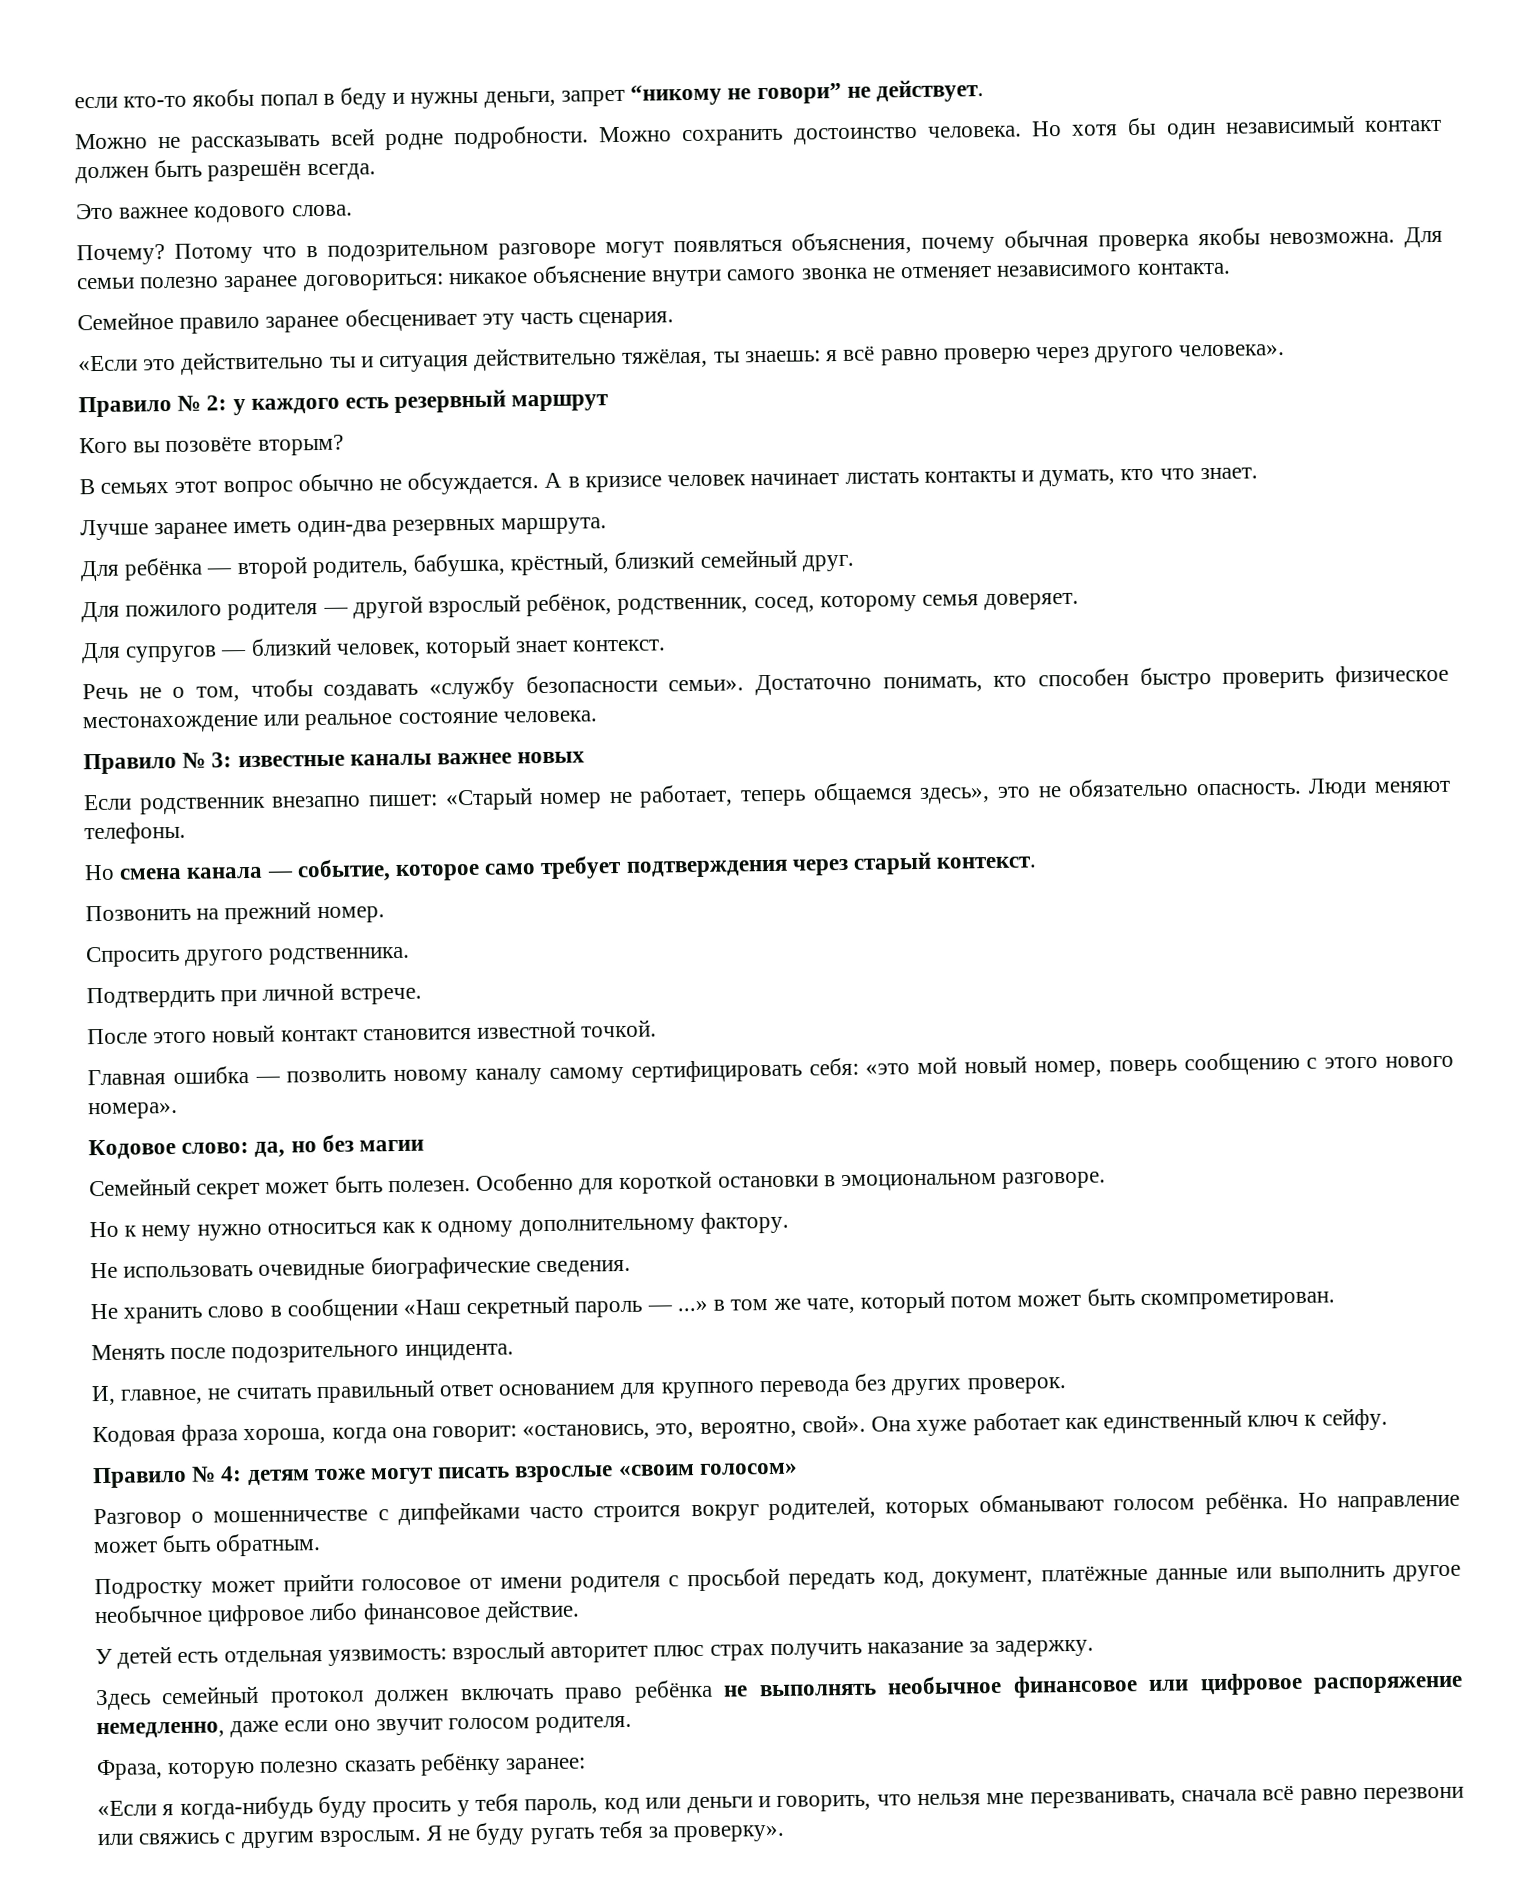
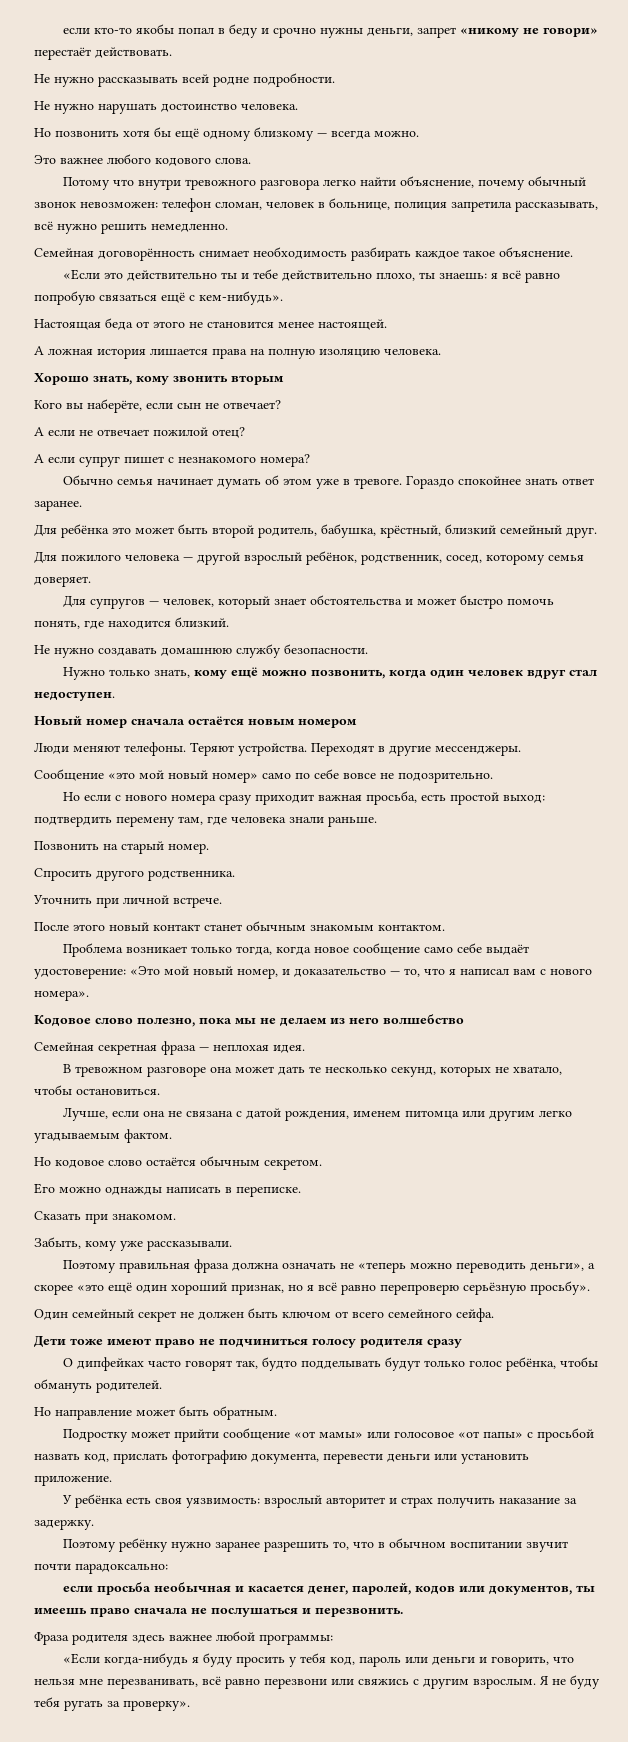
(406, 98) none -> [273,27,317,38] срочно
[630,79,984,106] [75,133,182,150] “никому не говори” не действует. // Можно не -> [460,27,599,37] [34,47,172,60] [34,74,94,87] «никому не говори» перестаёт действовать. // Не нужно
[599,126,784,147] Можно сохранить -> [34,101,157,114] // Не нужно нарушать
[1031,115,1443,140] [75,159,376,184] Но хотя бы один независимый контакт должен быть разрешён всегда. -> [34,127,419,141] // Но позвонить хотя бы ещё одному близкому — всегда можно.
(190, 212) none -> [107,154,151,164] любого
[76,244,165,266] Почему? -> (251, 161) none
[305,226,1443,262] [76,262,1231,293] [77,307,675,334] в подозрительном разговоре могут появляться объяснения, почему обычная проверка якобы невозможна. Для семьи полезно заранее договориться: никакое объяснение внутри самого звонка не отменяет независимого контакта. // Семейное правило заранее обесценивает эту часть сценария. -> [138,176,587,190] [34,198,598,212] [34,221,228,234] [34,247,573,261] внутри тревожного разговора легко найти объяснение, почему обычный звонок невозможен: телефон сломан, человек в больнице, полиция запретила рассказывать, всё нужно решить немедленно. // Семейная договорённость снимает необходимость разбирать каждое такое объяснение.
[379,346,709,373] ситуация действительно тяжёлая, -> [253,269,416,281] тебе действительно плохо,
[943,344,1286,365] [78,389,610,418] [79,434,344,456] [79,467,1258,498] [80,517,608,541] проверю через другого человека». // Правило № 2: у каждого есть резервный маршрут // Кого вы позовёте вторым? // В семьях этот вопрос обычно не обсуждается. А в кризисе человек начинает листать контакты и думать, кто что знает. // Лучше заранее иметь один-два резервных маршрута. -> [34,291,283,305] [34,318,387,330] [34,346,441,359] [34,373,284,385] [34,399,281,413] [34,427,245,438] [34,454,310,467] [63,475,595,489] [34,500,82,511] попробую связаться ещё с кем-нибудь». // Настоящая беда от этого не становится менее настоящей. // А ложная история лишается права на полную изоляцию человека. // Хорошо знать, кому звонить вторым // Кого вы наберёте, если сын не отвечает? // А если не отвечает пожилой отец? // А если супруг пишет с незнакомого номера? // Обычно семья начинает думать об этом уже в тревоге. Гораздо спокойнее знать ответ заранее.
[206,568,233,575] — -> [112,524,208,534] это может быть
[227,603,319,621] родителя -> [125,555,180,561] человека
[250,637,332,656] близкий -> (160, 603) none
[572,639,667,652] [82,664,1449,702] [82,710,597,734] [83,751,586,775] [83,777,1451,815] [84,821,186,845] [84,851,1037,883] контекст. // Речь не о том, чтобы создавать «службу безопасности семьи». Достаточно понимать, кто способен быстро проверить физическое местонахождение или реальное состояние человека. // Правило № 3: известные каналы важнее новых // Если родственник внезапно пишет: «Старый номер не работает, теперь общаемся здесь», это не обязательно опасность. Люди меняют телефоны. // Но смена канала — событие, которое само требует подтверждения через старый контекст. -> [310,595,555,609] [34,617,229,629] [34,644,368,658] [63,667,598,680] [34,691,115,701] [34,715,357,728] [34,742,521,756] [34,769,493,783] [63,791,546,805] [34,816,377,827] обстоятельства и может быстро помочь понять, где находится близкий. // Не нужно создавать домашнюю службу безопасности. // Нужно только знать, кому ещё можно позвонить, когда один человек вдруг стал недоступен. // Новый номер сначала остаётся новым номером // Люди меняют телефоны. Теряют устройства. Переходят в другие мессенджеры. // Сообщение «это мой новый номер» само по себе вовсе не подозрительно. // Но если с нового номера сразу приходит важная просьба, есть простой выход: подтвердить перемену там, где человека знали раньше.
[224,901,312,925] прежний -> [121,841,164,854] старый
[86,986,215,1009] Подтвердить -> [33,895,92,904] Уточнить
[362,1019,658,1041] [87,1051,1454,1087] [88,1101,178,1120] [88,1134,425,1160] [89,1170,1107,1200] [89,1211,789,1242] [90,1255,631,1281] [90,1288,1335,1324] [91,1343,514,1364] [91,1373,1067,1406] [92,1407,1388,1448] [92,1462,798,1489] [93,1491,1289,1530] становится известной точкой. // Главная ошибка — позволить новому каналу самому сертифицировать себя: «это мой новый номер, поверь сообщению с этого нового номера». // Кодовое слово: да, но без магии // Семейный секрет может быть полезен. Особенно для короткой остановки в эмоциональном разговоре. // Но к нему нужно относиться как к одному дополнительному фактору. // Не использовать очевидные биографические сведения. // Не хранить слово в сообщении «Наш секретный пароль — ...» в том же чате, который потом может быть скомпрометирован. // Менять после подозрительного инцидента. // И, главное, не считать правильный ответ основанием для крупного перевода без других проверок. // Кодовая фраза хороша, когда она говорит: «остановись, это, вероятно, свой». Она хуже работает как единственный ключ к сейфу. // Правило № 4: детям тоже могут писать взрослые «своим голосом» // Разговор о мошенничестве с дипфейками часто строится вокруг родителей, которых обманывают голосом ребёнка. -> [204,921,445,931] [63,943,530,957] [34,966,592,979] [34,990,89,1001] [34,1014,464,1027] [34,1041,305,1055] [63,1064,563,1077] [34,1085,160,1095] [63,1107,573,1121] [34,1129,172,1143] [34,1156,322,1170] [34,1183,301,1197] [34,1211,176,1224] [34,1237,232,1251] [63,1259,596,1273] [34,1281,590,1295] [34,1308,494,1322] [34,1336,462,1348] [63,1357,599,1371] [34,1379,162,1393] станет обычным знакомым контактом. // Проблема возникает только тогда, когда новое сообщение само себе выдаёт удостоверение: «Это мой новый номер, и доказательство — то, что я написал вам с нового номера». // Кодовое слово полезно, пока мы не делаем из него волшебство // Семейная секретная фраза — неплохая идея. // В тревожном разговоре она может дать те несколько секунд, которых не хватало, чтобы остановиться. // Лучше, если она не связана с датой рождения, именем питомца или другим легко угадываемым фактом. // Но кодовое слово остаётся обычным секретом. // Его можно однажды написать в переписке. // Сказать при знакомом. // Забыть, кому уже рассказывали. // Поэтому правильная фраза должна означать не «теперь можно переводить деньги», а скорее «это ещё один хороший признак, но я всё равно перепроверю серьёзную просьбу». // Один семейный секрет не должен быть ключом от всего семейного сейфа. // Дети тоже имеют право не подчиниться голосу родителя сразу // О дипфейках часто говорят так, будто подделывать будут только голос ребёнка, чтобы обмануть родителей. //
[361,1564,1461,1593] [94,1599,580,1627] [95,1646,323,1669] голосовое от имени родителя с просьбой передать код, документ, платёжные данные или выполнить другое необычное цифровое либо финансовое действие. // У детей есть отдельная -> [223,1428,595,1442] [34,1450,529,1464] [34,1475,112,1486] [62,1494,183,1508] сообщение «от мамы» или голосовое «от папы» с просьбой назвать код, прислать фотографию документа, перевести деньги или установить приложение. // У ребёнка есть своя
[653,1644,705,1657] плюс -> [389,1498,398,1504] и
[95,1672,1464,1711] [96,1715,633,1739] [96,1752,587,1781] [97,1796,313,1820] Здесь семейный протокол должен включать право ребёнка не выполнять необычное финансовое или цифровое распоряжение немедленно, даже если оно звучит голосом родителя. // Фраза, которую полезно сказать ребёнку заранее: // «Если я когда-нибудь -> [63,1538,569,1552] [34,1563,168,1574] [63,1582,596,1595] [34,1607,403,1617] [34,1631,333,1645] [63,1653,200,1667] Поэтому ребёнку нужно заранее разрешить то, что в обычном воспитании звучит почти парадоксально: // если просьба необычная и касается денег, паролей, кодов или документов, ты имеешь право сначала не послушаться и перезвонить. // Фраза родителя здесь важнее любой программы: // «Если когда-нибудь я
[524,1797,640,1816] пароль, код -> [330,1656,402,1667] код, пароль
[1180,1789,1257,1802] сначала -> (198, 1683) none
[529,1820,643,1845] ругать тебя -> [34,1697,103,1711] тебя ругать

